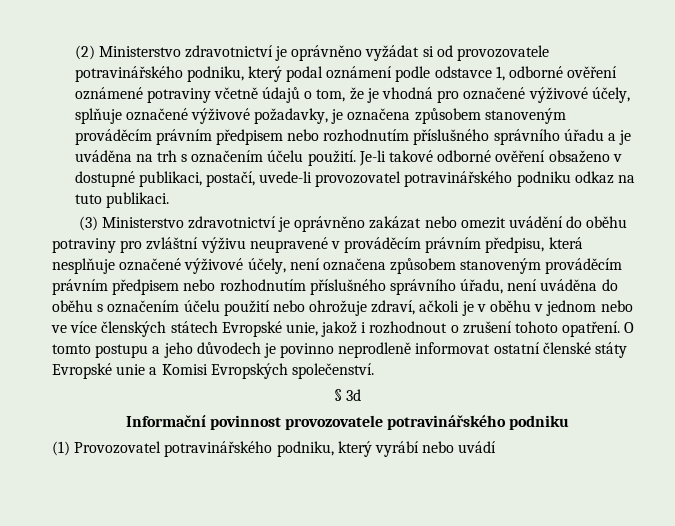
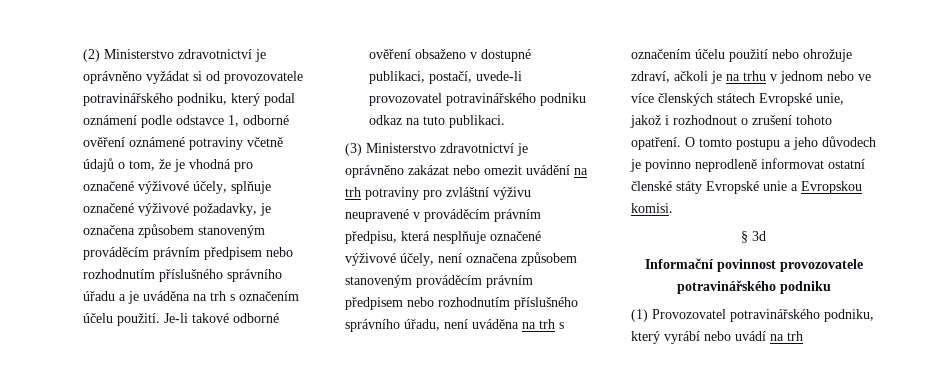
[566,216,628,228] do oběhu -> [574,168,588,175] [345,187,361,197] na trh
[601,279,618,291] [52,300,93,312] do oběhu -> [522,319,555,329] na trh
[476,300,532,312] v oběhu -> [726,71,766,81] na trhu
[161,363,374,379] Komisi Evropských společenství. -> [801,181,862,194] [631,203,673,213] Evropskou komisi.
(497, 447) none -> [770,331,803,341] na trh

